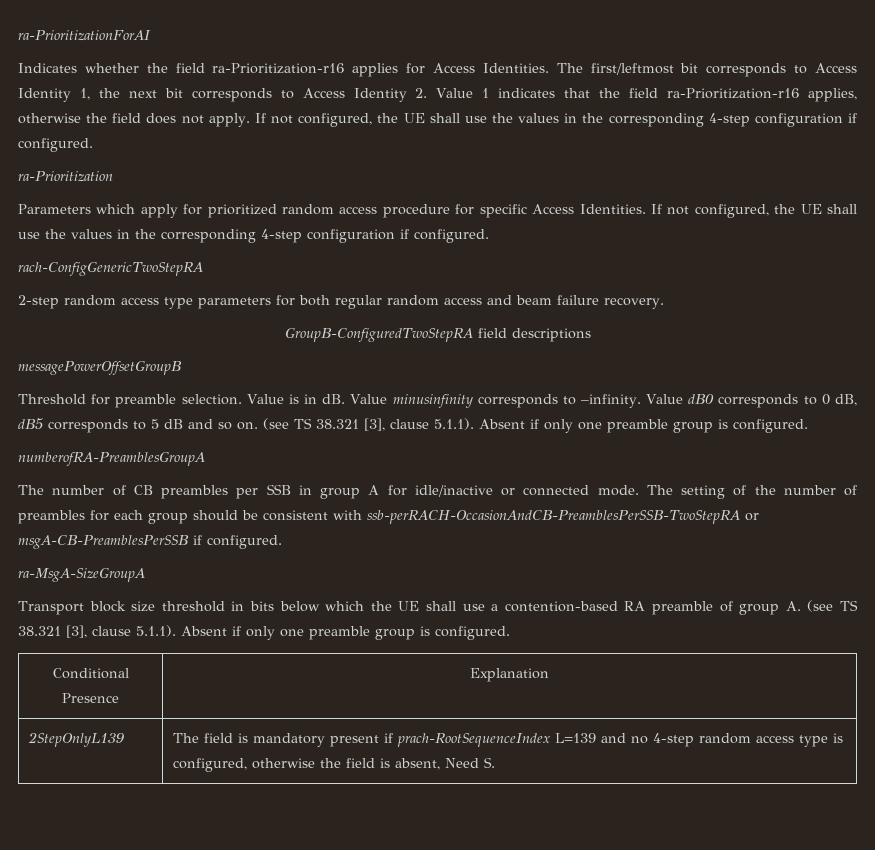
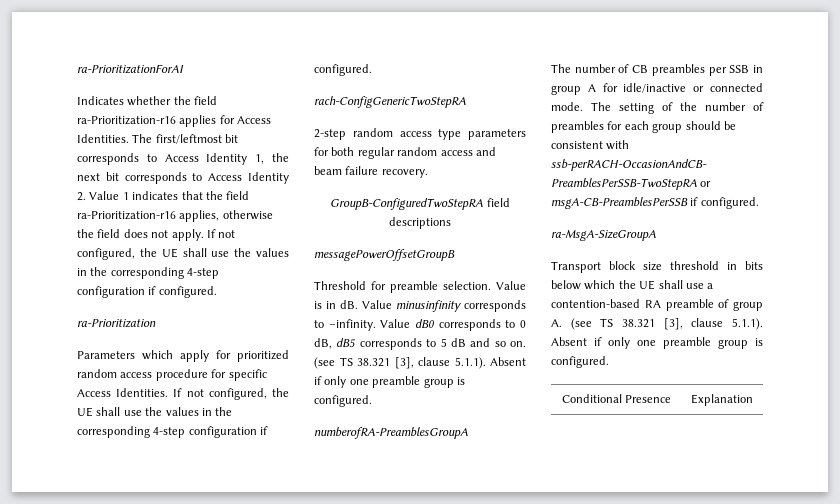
[27,732,124,747] [172,733,843,747] [172,757,495,772] // 2StepOnlyL139 | The field is mandatory present if prach-RootSequenceIndex L=139 and no 4-step random access type is configured, otherwise the field is absent, Need S. -> (753, 400) none

